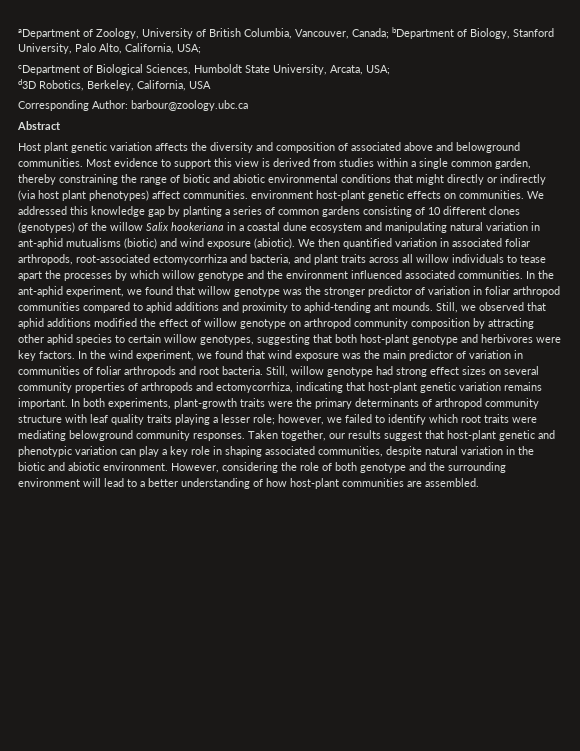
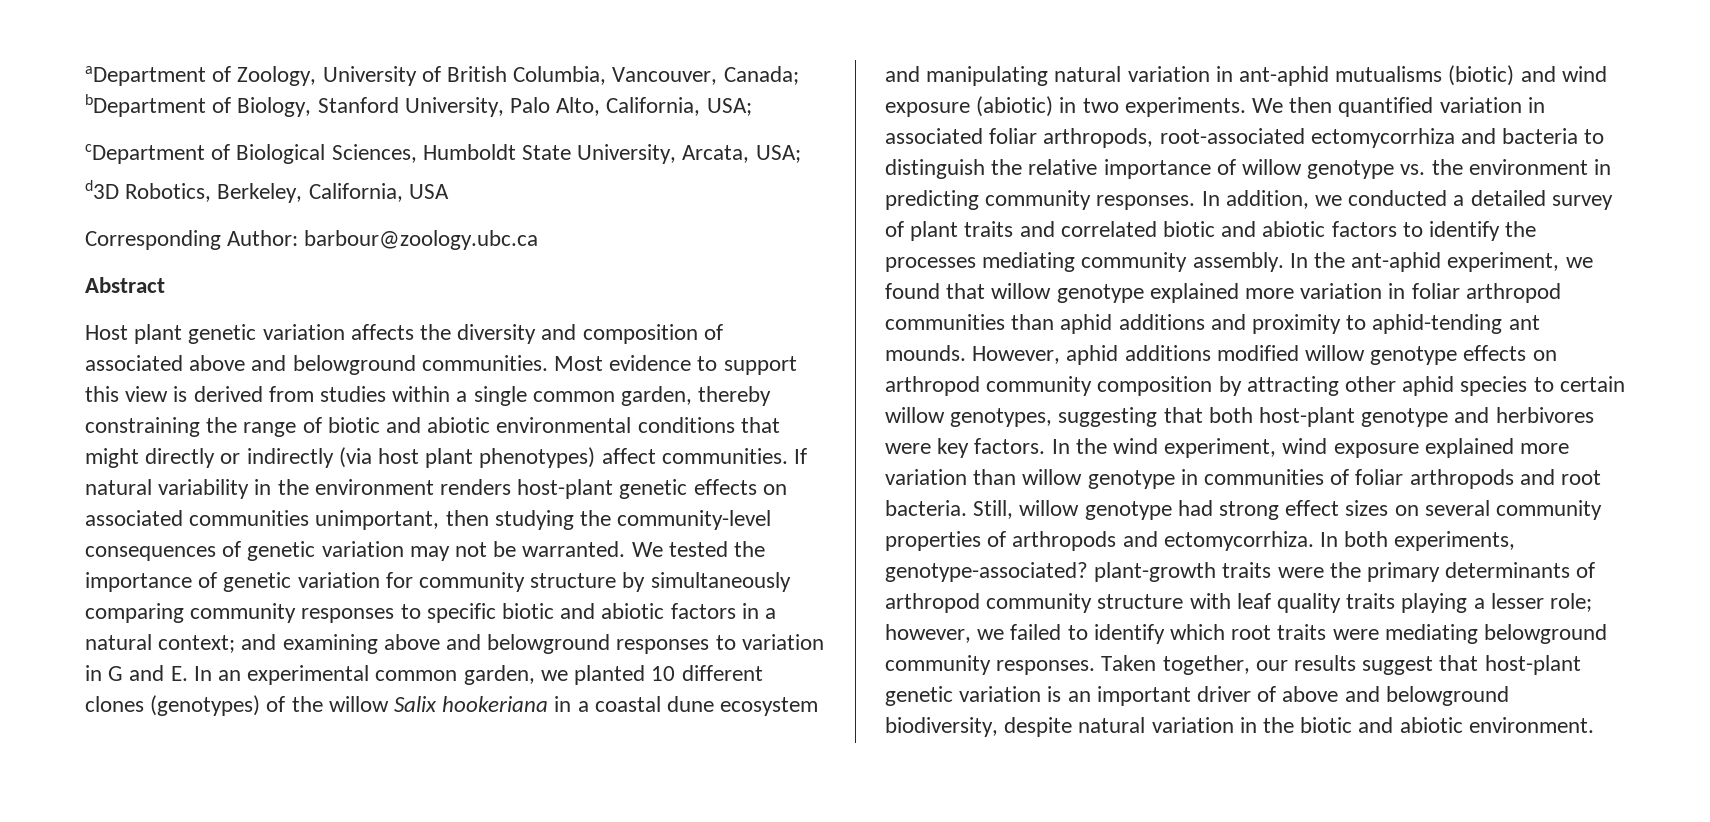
[251,190,544,201] [18,206,425,217] environment host-plant genetic effects on communities. We addressed this knowledge gap by planting a series of common gardens consisting of -> [794,448,808,464] [85,479,787,499] [85,510,772,530] [85,541,766,561] [85,572,791,592] [85,603,777,623] [85,634,824,654] [85,665,646,685] If natural variability in the environment renders host-plant genetic effects on associated communities unimportant, then studying the community-level consequences of genetic variation may not be warranted. We tested the importance of genetic variation for community structure by simultaneously comparing community responses to specific biotic and abiotic factors in a natural context; and examining above and belowground responses to variation in G and E. In an experimental common garden, we planted
[254,238,295,249] (abiotic). -> [976,96,1246,117] (abiotic) in two experiments.
[250,254,546,265] [18,270,523,281] bacteria, and plant traits across all willow individuals to tease apart the processes by which willow genotype and the environment influenced associated communities. -> [1502,128,1605,144] [885,159,1612,179] [885,190,1613,210] [885,221,1537,241] [885,252,1284,272] bacteria to distinguish the relative importance of willow genotype vs. the environment in predicting community responses. In addition, we conducted a detailed survey of plant traits and correlated biotic and abiotic factors to identify the processes mediating community assembly.
[283,286,425,297] was the stronger predictor of -> [1149,283,1295,303] explained more
[83,302,143,313] compared to -> [1011,314,1055,330] than
[436,302,546,313] [18,318,286,329] Still, we observed that aphid additions modified the effect of willow genotype -> [972,345,1527,365] However, aphid additions modified willow genotype effects
[197,350,511,361] we found that wind exposure was the main predictor of variation -> [1282,438,1570,458] [885,469,1175,489] wind exposure explained more variation than willow genotype
[216,382,542,393] [18,398,68,409] ectomycorrhiza, indicating that host-plant genetic variation remains important. -> [1163,531,1314,551] ectomycorrhiza.
(171, 403) none -> [885,562,1088,582] genotype-associated?
[538,430,555,439] [18,446,383,457] and phenotypic variation can play a key role in shaping associated communities, -> [959,686,1509,706] [885,717,998,737] variation is an important driver of above and belowground biodiversity,
[171,462,506,473] [18,478,479,489] However, considering the role of both genotype and the surrounding environment will lead to a better understanding of how host-plant communities are assembled. -> (1594, 725) none

